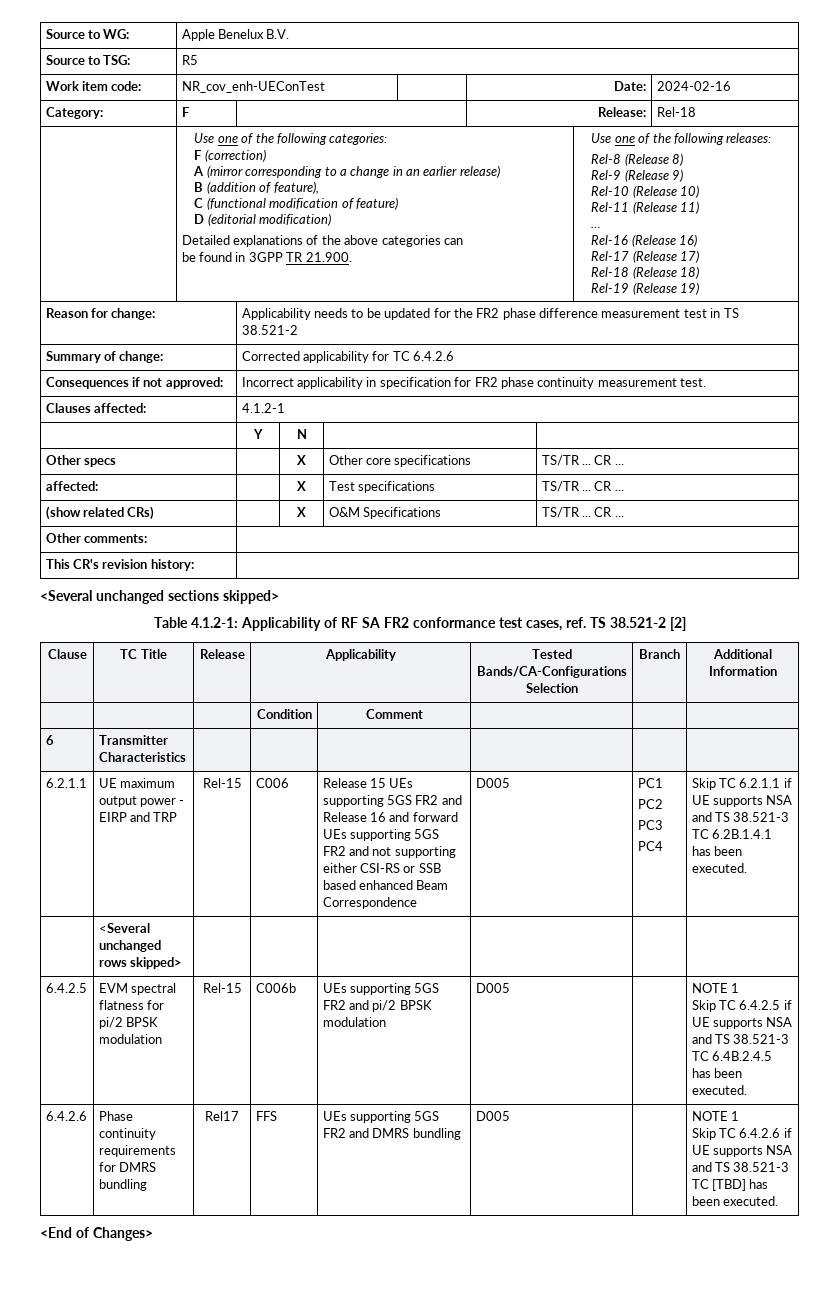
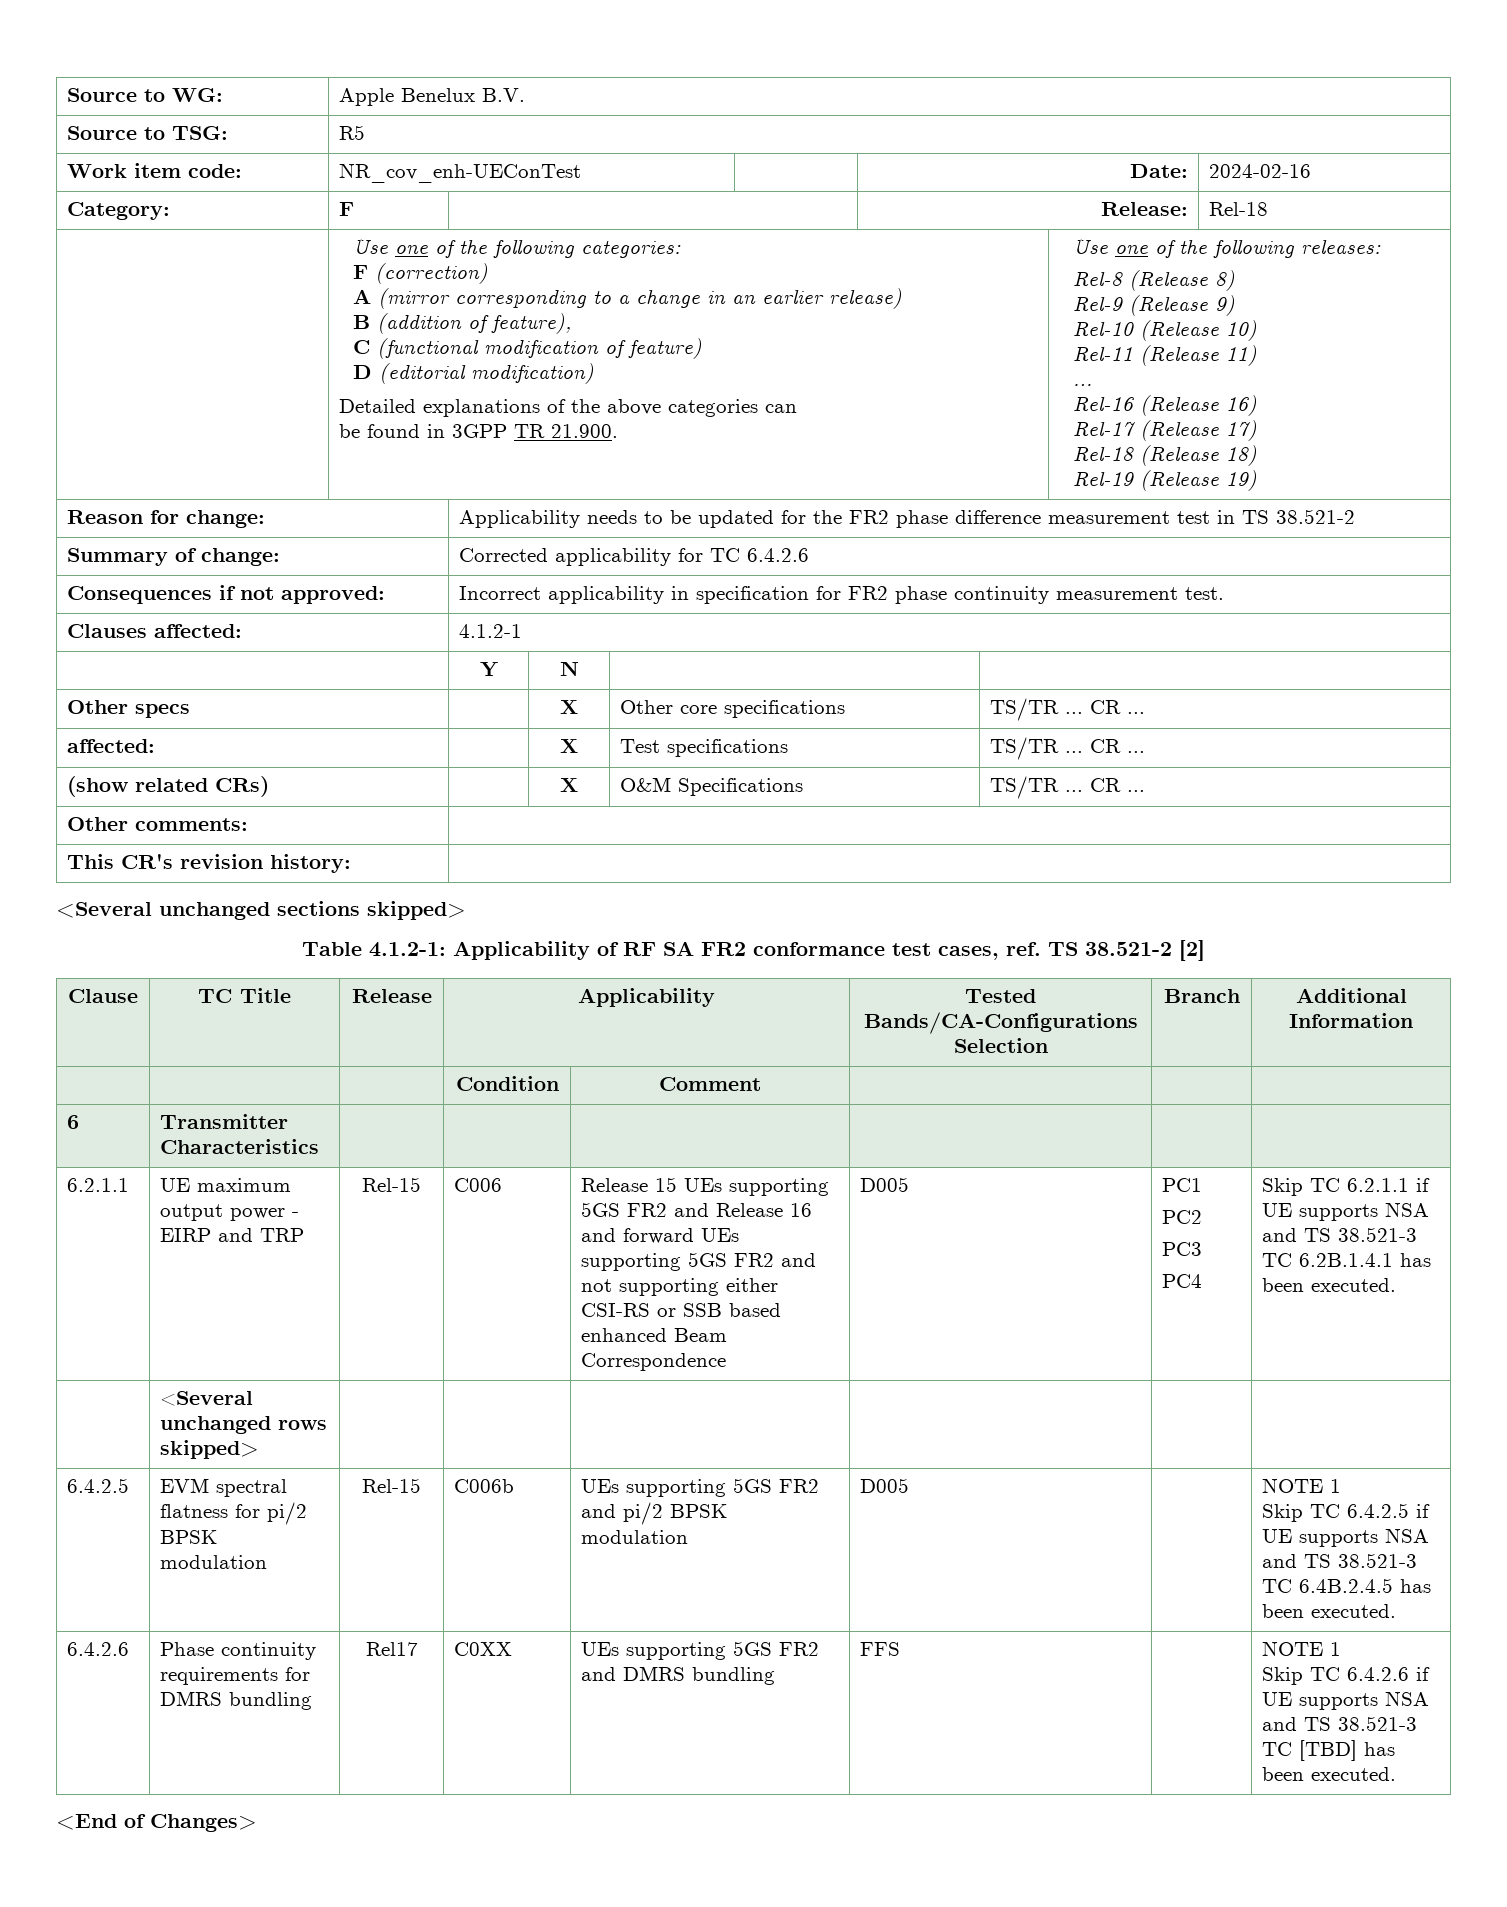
[255,1111,277,1121] FFS -> [454,1642,513,1656] C0XX
[475,1111,510,1121] D005 -> [860,1642,901,1656] FFS

